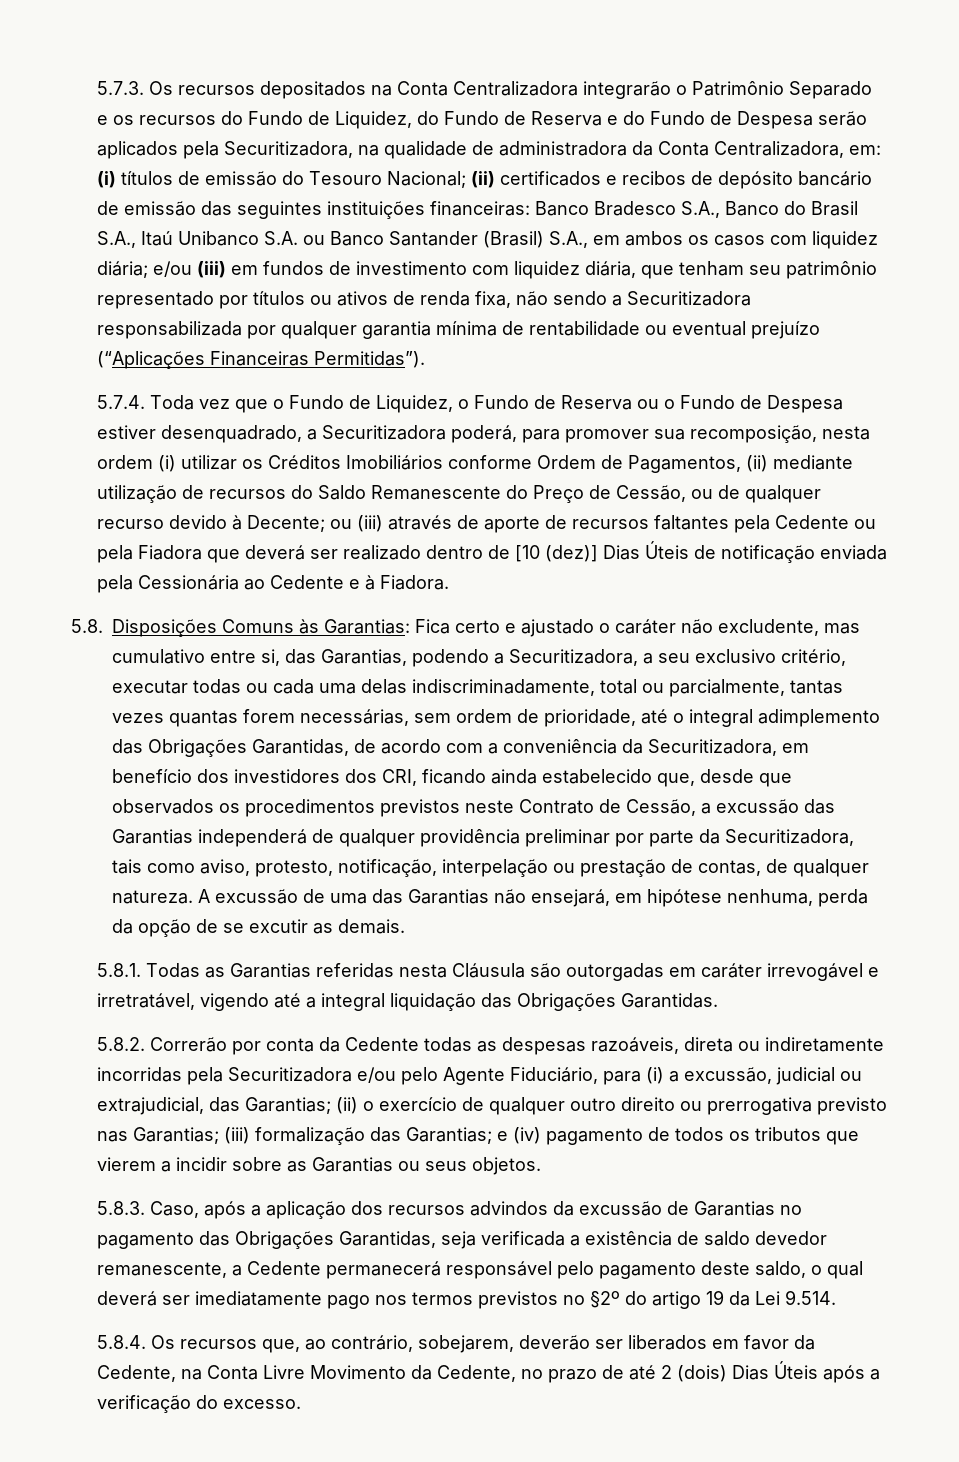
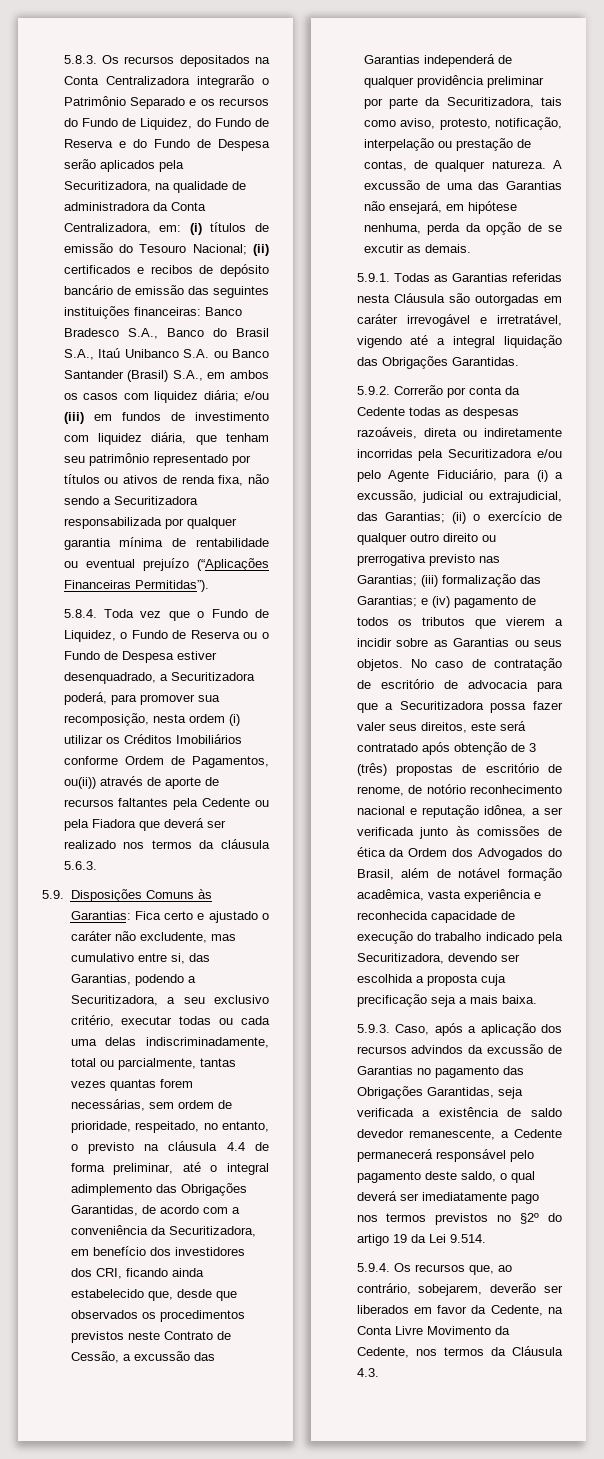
[97,81,145,95] 5.7.3. -> [63,55,97,64] 5.8.3.
[97,395,146,409] 5.7.4. -> [63,609,97,618] 5.8.4.
[746,455,854,472] [97,485,822,503] [97,515,384,532] (ii) mediante utilização de recursos do Saldo Remanescente do Preço de Cessão, ou de qualquer recurso devido à Decente; ou (iii) -> [63,777,96,789] ou(ii))
[426,541,888,563] [97,575,450,593] [71,619,103,633] dentro de [10 (dez)] Dias Úteis de notificação enviada pela Cessionária ao Cedente e à Fiadora. // 5.8. -> [123,839,270,849] [63,861,97,870] [42,890,64,899] nos termos da cláusula 5.6.3. // 5.9.
(636, 718) none -> [135,1121,269,1133] [70,1141,269,1154] [70,1163,174,1175] respeitado, no entanto, o previsto na cláusula 4.4 de forma preliminar,
[97,963,142,977] 5.8.1. -> [356,273,390,282] 5.9.1.
[97,1037,146,1051] 5.8.2. -> [356,386,390,395] 5.9.2.
[97,1201,146,1215] // 5.8.3. -> [410,658,562,671] [356,679,563,692] [356,701,563,713] [356,721,526,733] [356,742,536,755] [356,763,562,776] [356,784,562,796] [356,805,563,818] [356,826,562,839] [356,847,562,860] [356,868,562,881] [356,889,541,902] [356,911,515,923] [356,931,563,944] [356,953,520,964] [356,974,506,986] [356,994,537,1007] [356,1024,390,1033] No caso de contratação de escritório de advocacia para que a Securitizadora possa fazer valer seus direitos, este será contratado após obtenção de 3 (três) propostas de escritório de renome, de notório reconhecimento nacional e reputação idônea, a ser verificada junto às comissões de ética da Ordem dos Advogados do Brasil, além de notável formação acadêmica, vasta experiência e reconhecida capacidade de execução do trabalho indicado pela Securitizadora, devendo ser escolhida a proposta cuja precificação seja a mais baixa. // 5.9.3.
[97,1335,147,1349] 5.8.4. -> [356,1263,390,1272] 5.9.4.
[521,1361,881,1383] [97,1395,302,1413] no prazo de até 2 (dois) Dias Úteis após a verificação do excesso. -> [415,1346,563,1356] [356,1368,379,1377] nos termos da Cláusula 4.3.

